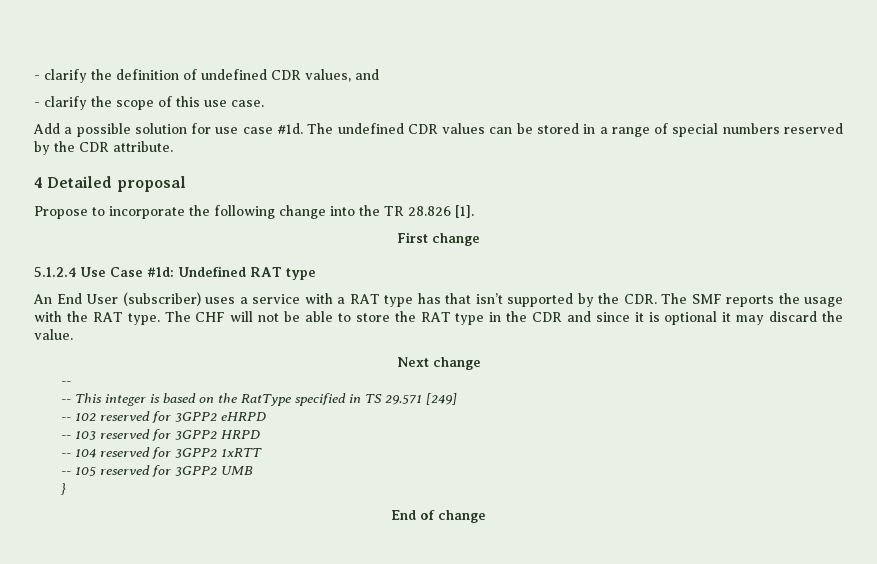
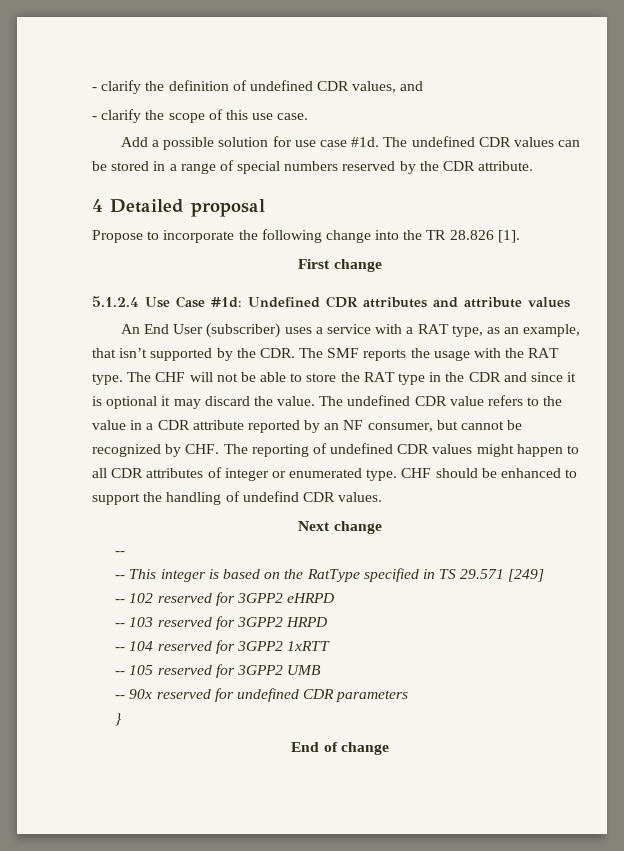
[250,267,316,280] RAT type -> [326,296,570,308] CDR attributes and attribute values
[384,293,441,307] type has -> [451,324,581,337] type, as an example,
(73, 334) none -> [319,395,563,406] [92,420,523,433] [92,443,580,457] [92,467,578,481] [92,491,383,505] The undefined CDR value refers to the value in a CDR attribute reported by an NF consumer, but cannot be recognized by CHF. The reporting of undefined CDR values might happen to all CDR attributes of integer or enumerated type. CHF should be enhanced to support the handling of undefind CDR values.
(254, 470) none -> [115,688,409,702] // -- 90x reserved for undefined CDR parameters

